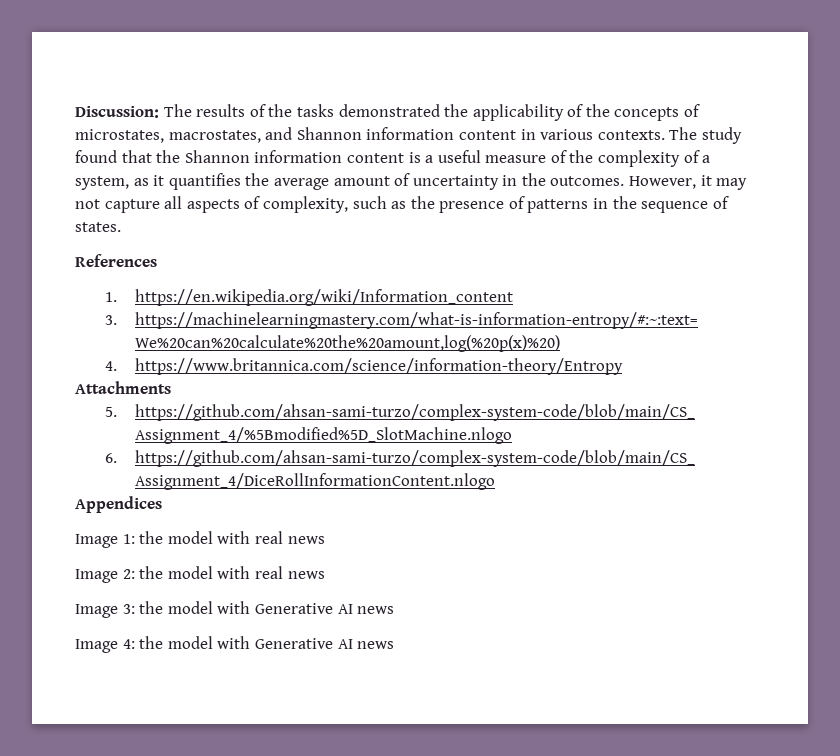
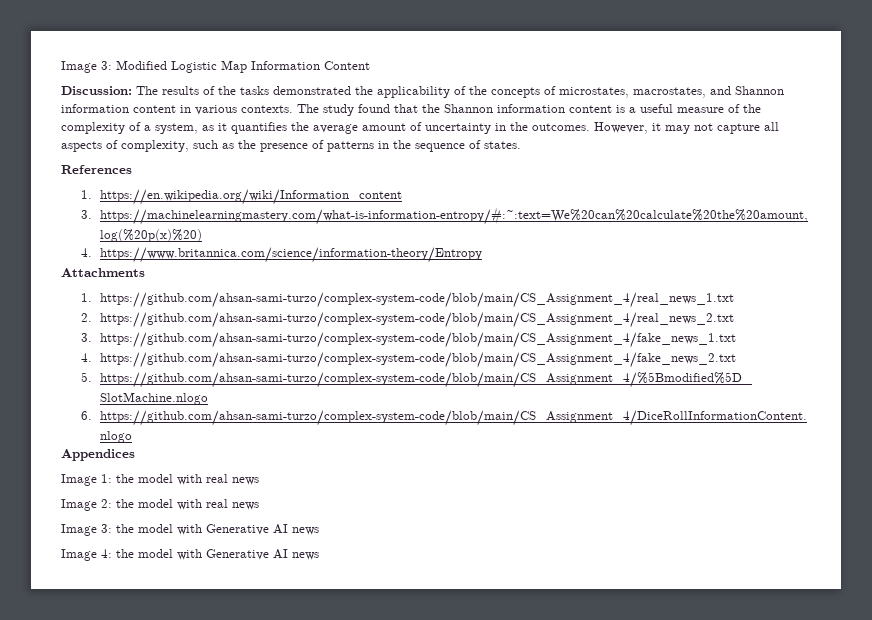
(75, 112) none -> [61,60,370,73] Image 3: Modified Logistic Map Information Content //
(171, 387) none -> [80,292,735,308] [80,312,735,328] [80,332,737,348] [80,352,737,368] // 1. https://github.com/ahsan-sami-turzo/complex-system-code/blob/main/CS_Assignment_4/real_news_1.txt // 2. https://github.com/ahsan-sami-turzo/complex-system-code/blob/main/CS_Assignment_4/real_news_2.txt // 3. https://github.com/ahsan-sami-turzo/complex-system-code/blob/main/CS_Assignment_4/fake_news_1.txt // 4. https://github.com/ahsan-sami-turzo/complex-system-code/blob/main/CS_Assignment_4/fake_news_2.txt

